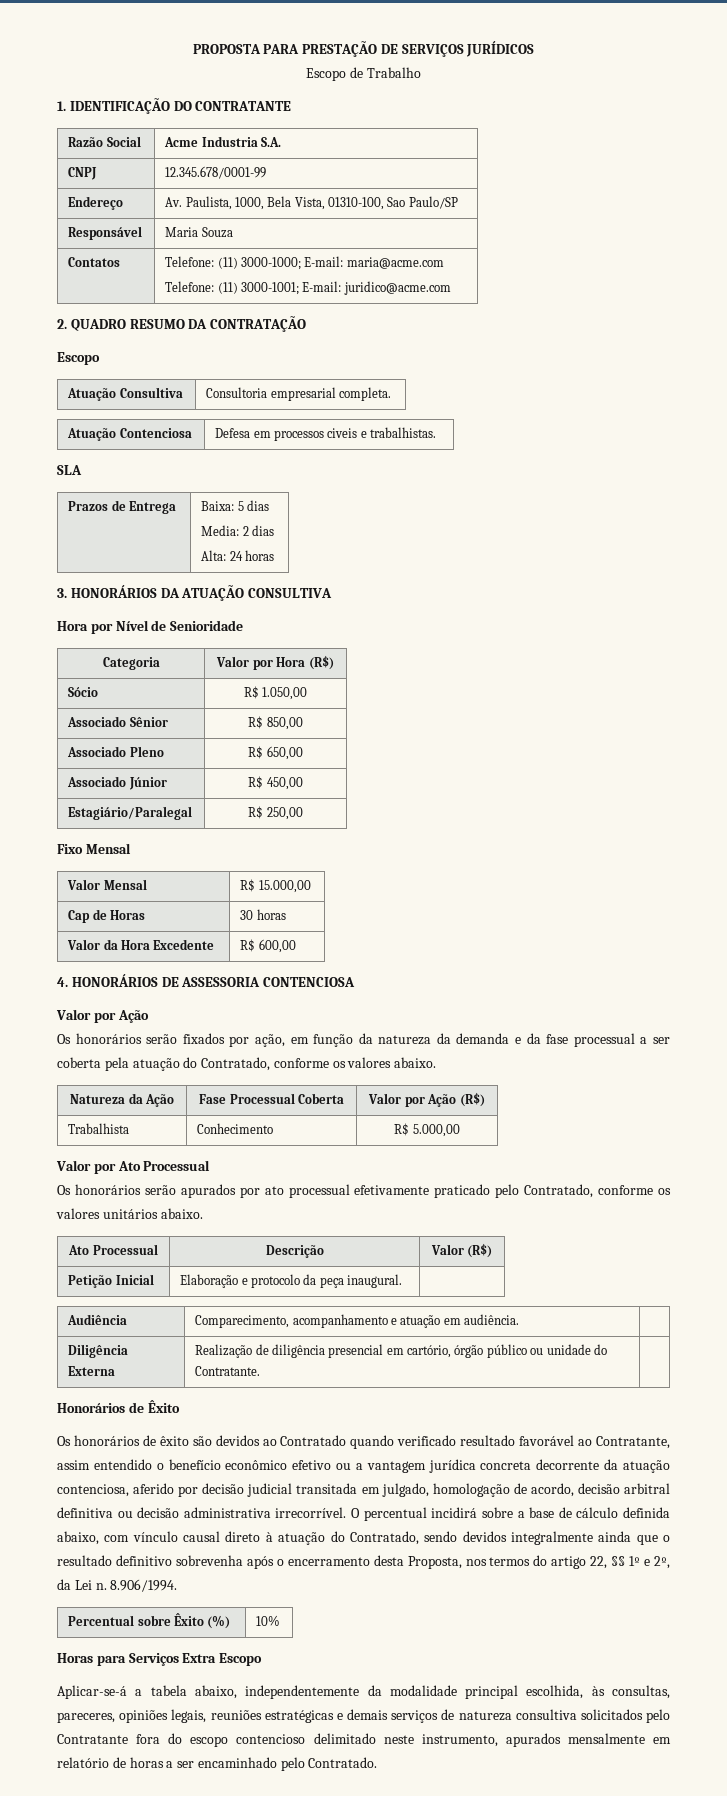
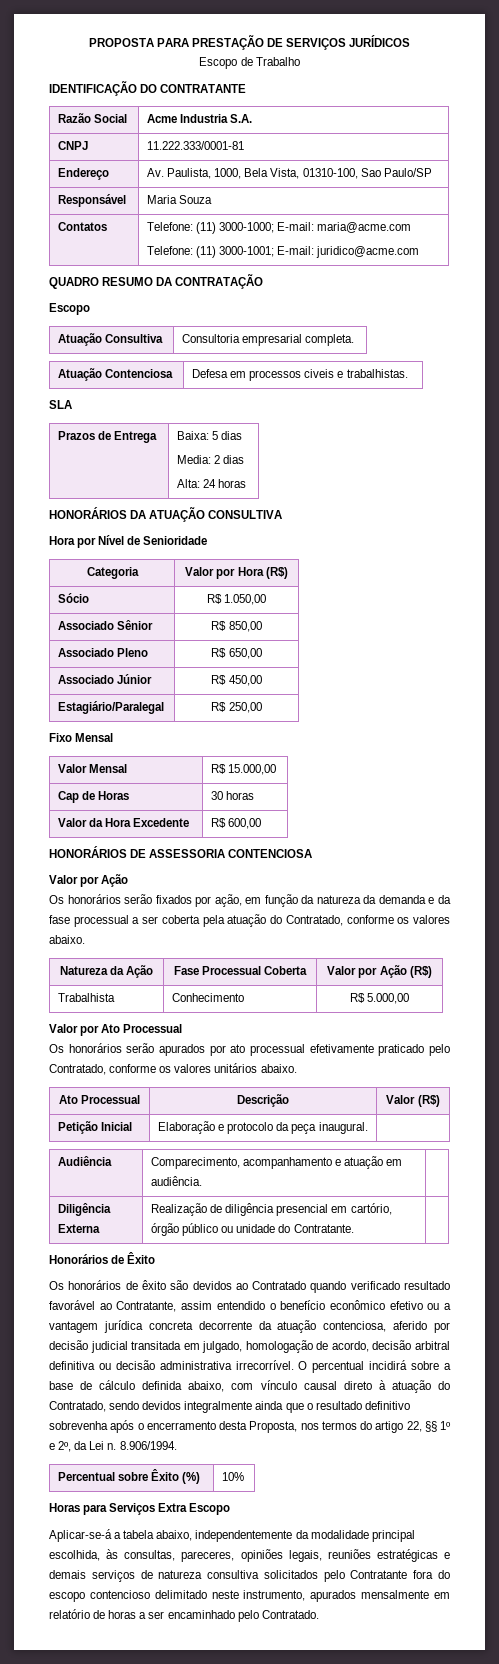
[57,101,66,111] 1. -> (300, 61) none
[165,166,267,179] 12.345.678/0001-99 -> [147,141,245,150] 11.222.333/0001-81
[57,319,67,329] 2. -> (420, 252) none
[57,588,67,598] 3. -> (247, 483) none
[57,977,68,987] 4. -> (262, 823) none

